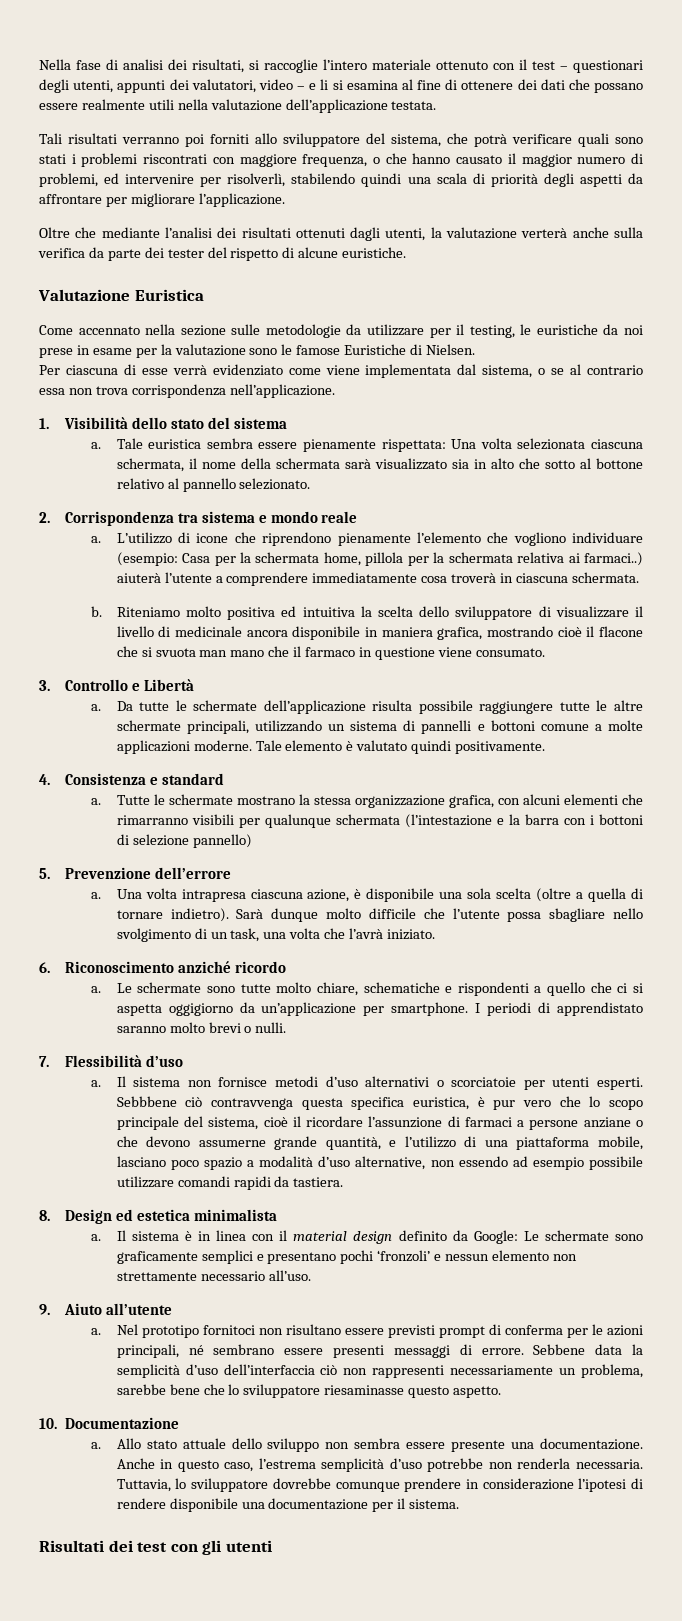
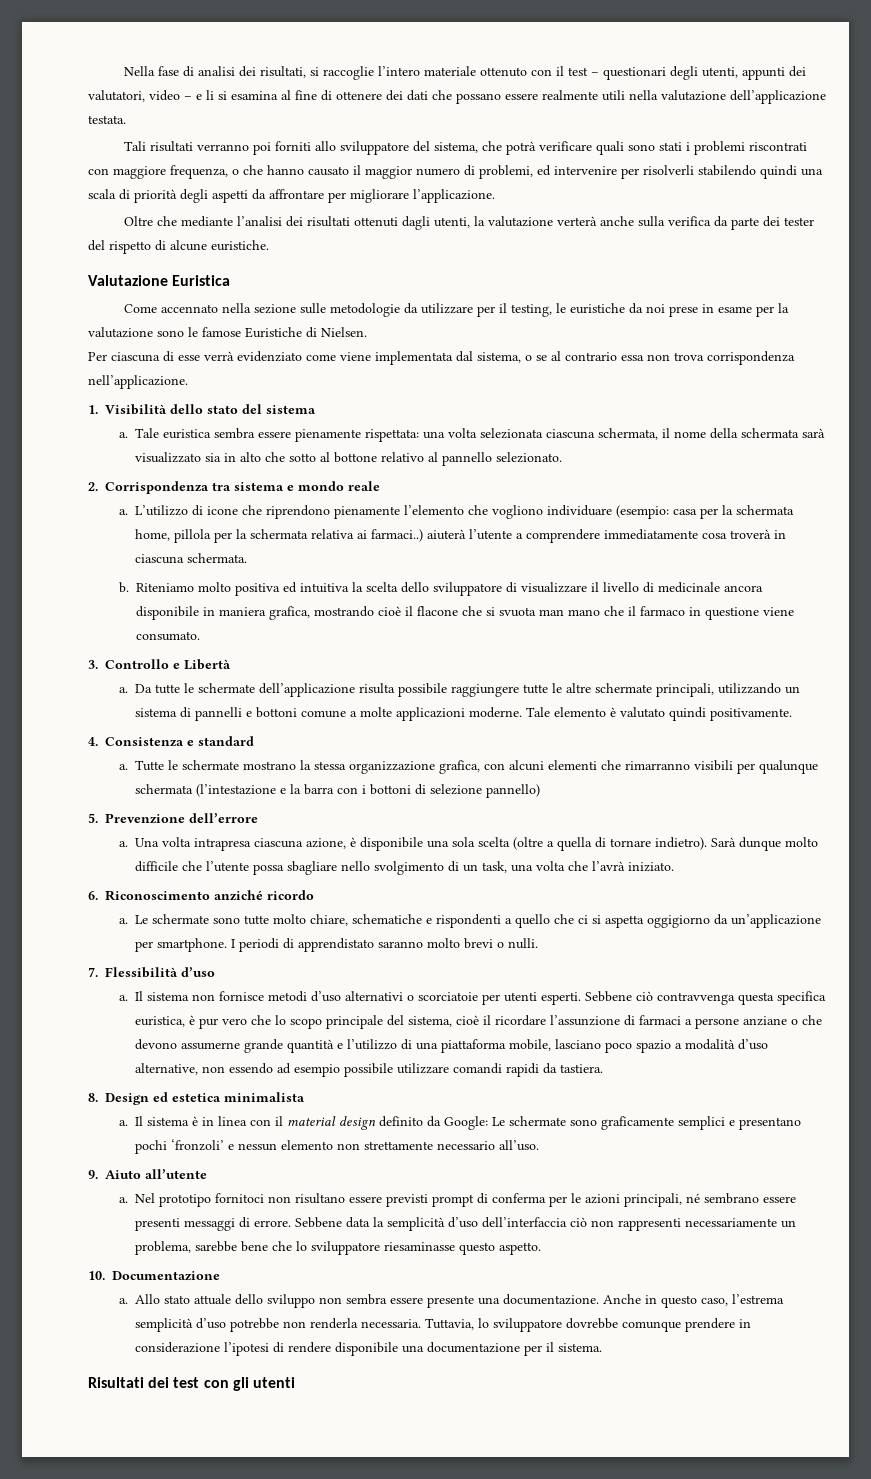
[227,173,286,187] risolverlì, -> [643,165,694,175] risolverli
[451,439,477,449] Una -> [423,431,446,439] una
[182,553,211,563] Casa -> [673,509,698,515] casa
[116,1096,177,1107] Sebbbene -> [585,991,633,1002] Sebbene
[325,1137,381,1150] quantità, -> [287,1039,335,1053] quantità

